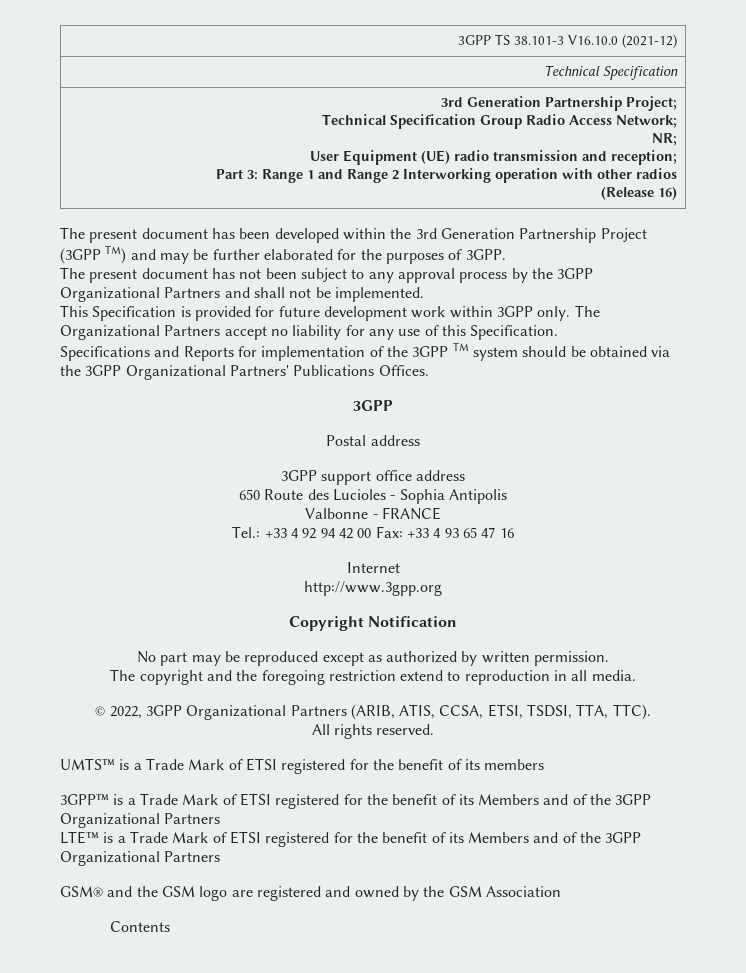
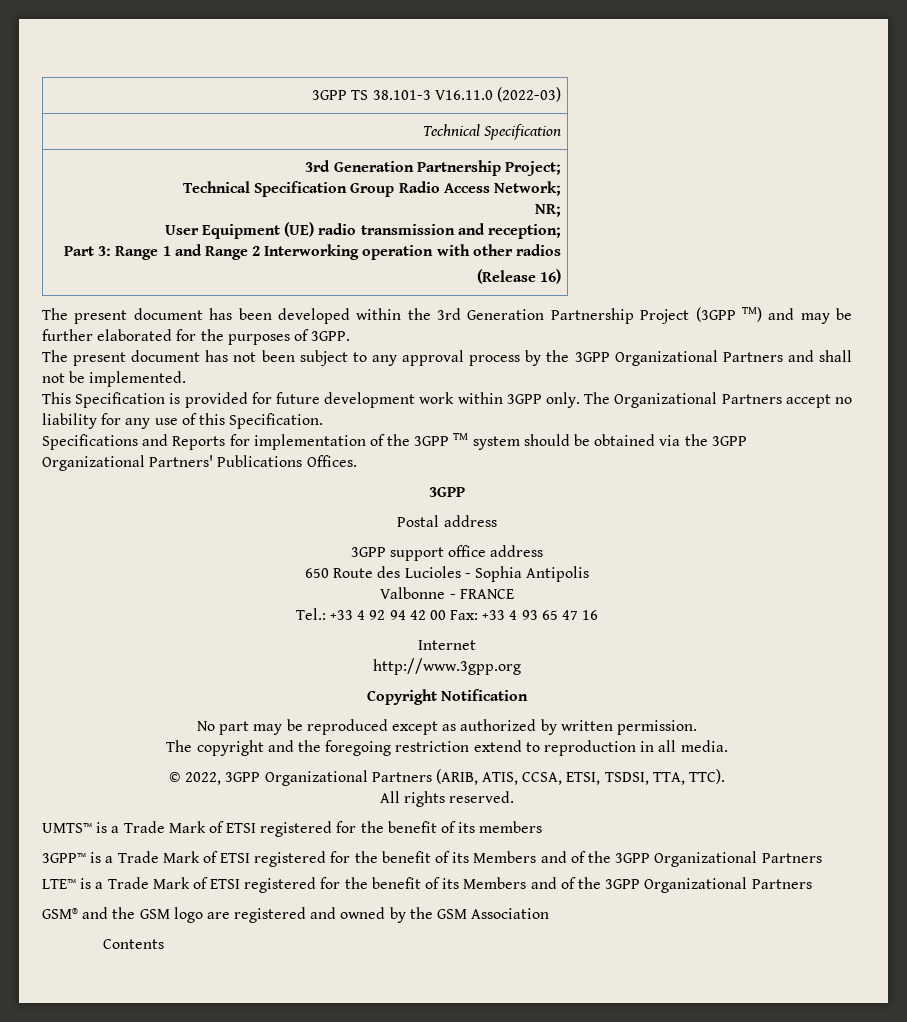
[567,34,677,48] V16.10.0 (2021-12) -> [434,87,562,102] V16.11.0 (2022-03)

